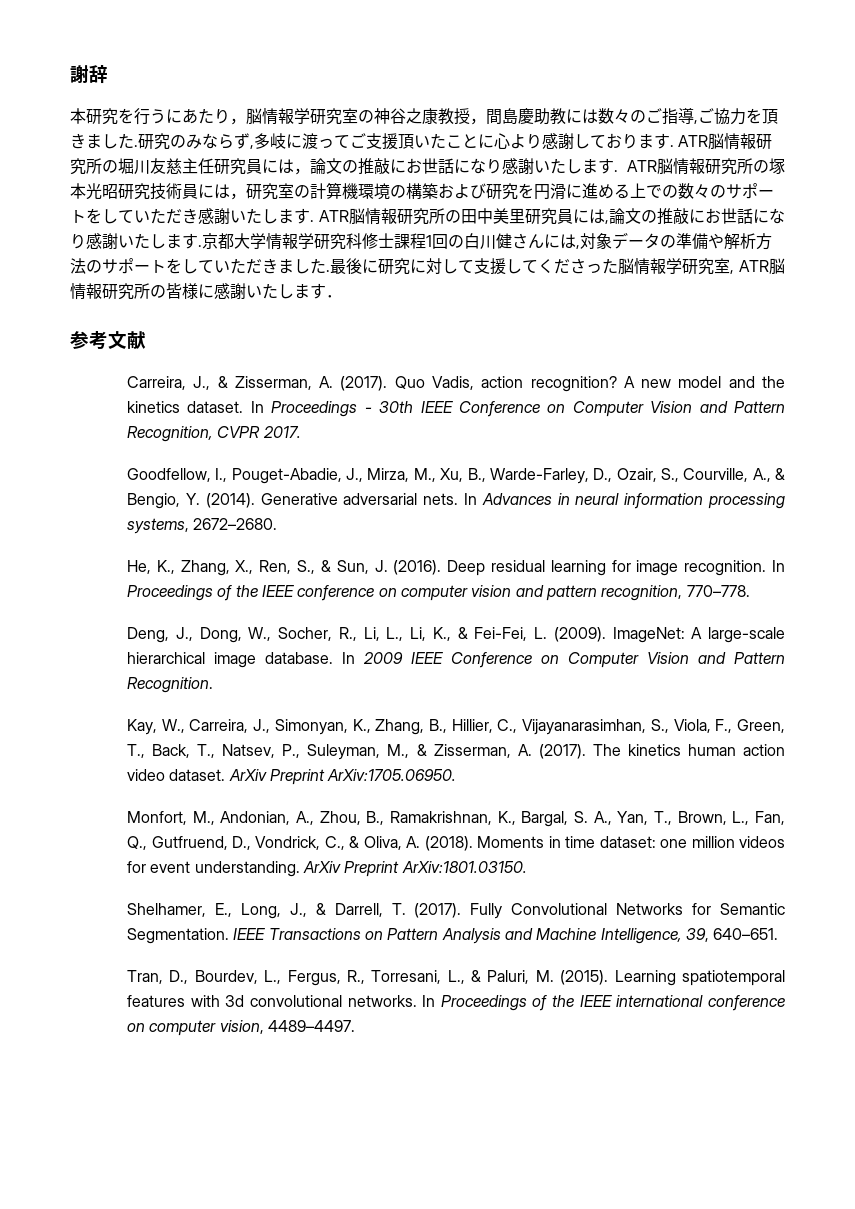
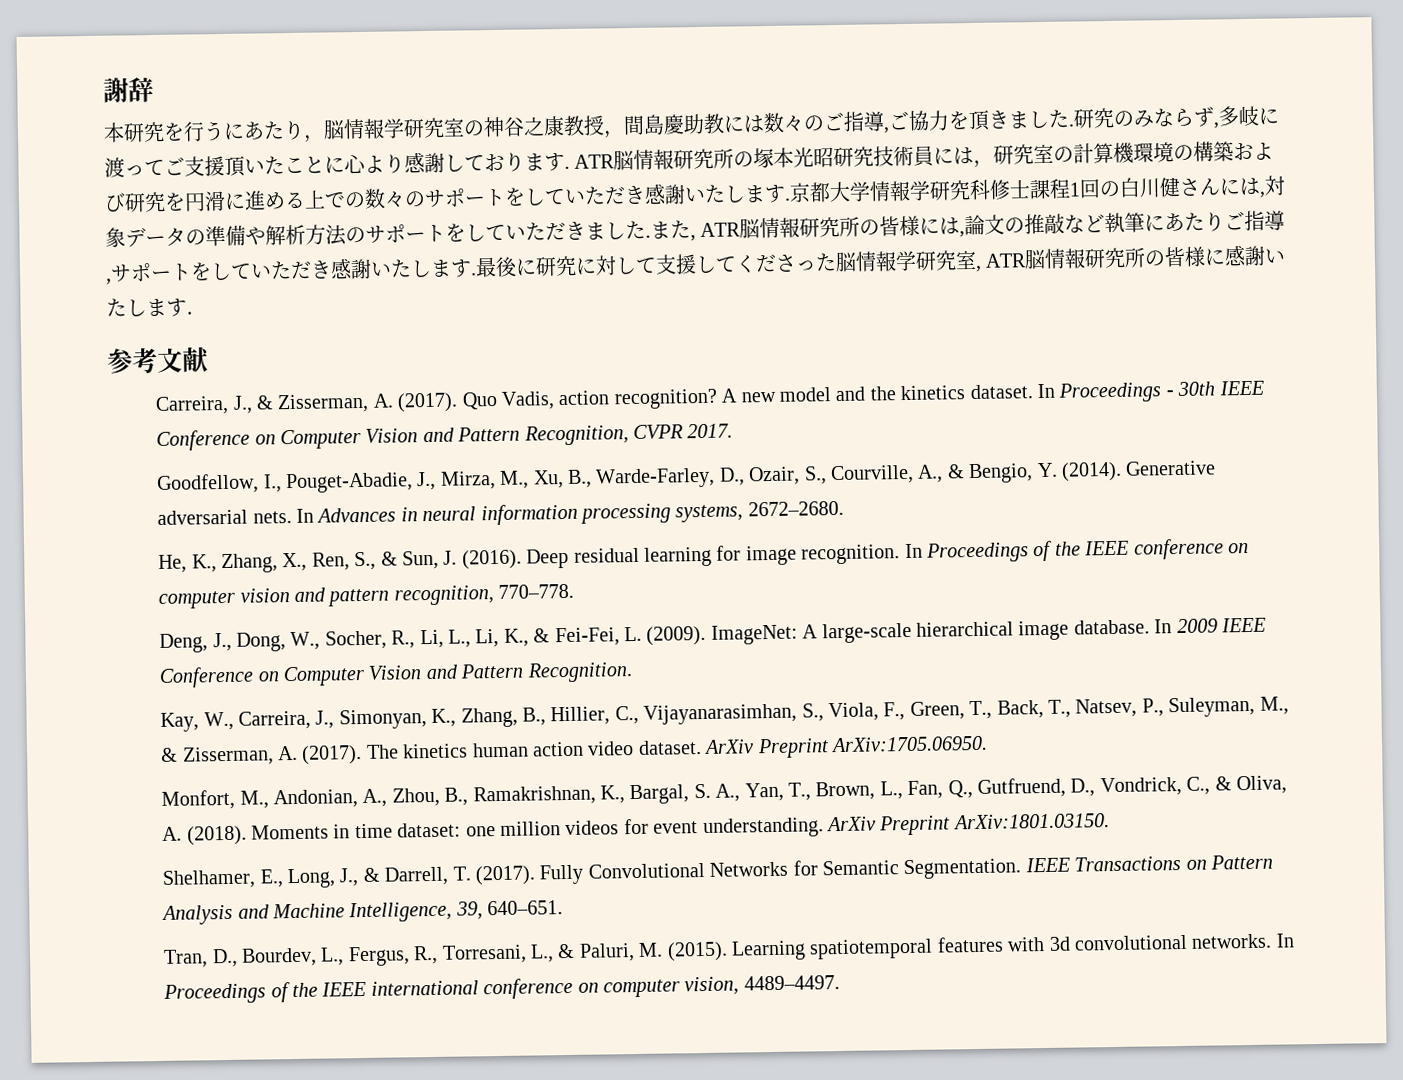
[118,158,769,175] 堀川友慈主任研究員には，論文の推敲にお世話になり感謝いたします. ATR脳情報研究所の -> (755, 159) none
[318,208,785,225] [70,233,202,249] ATR脳情報研究所の田中美里研究員には,論文の推敲にお世話になり感謝いたします. -> (791, 199) none
(330, 271) none -> [650,210,1286,242] [106,258,477,285] また, ATR脳情報研究所の皆様には,論文の推敲など執筆にあたりご指導,サポートをしていただき感謝いたします.

